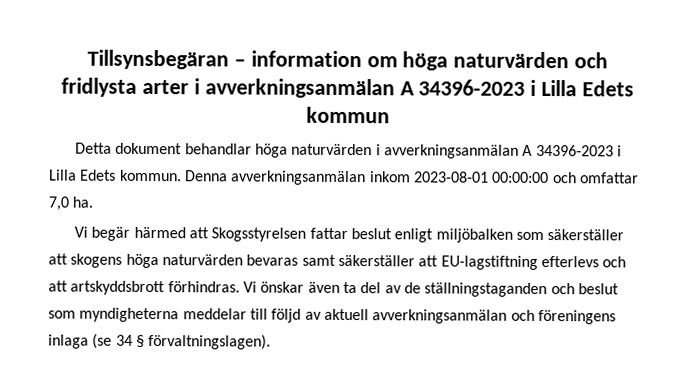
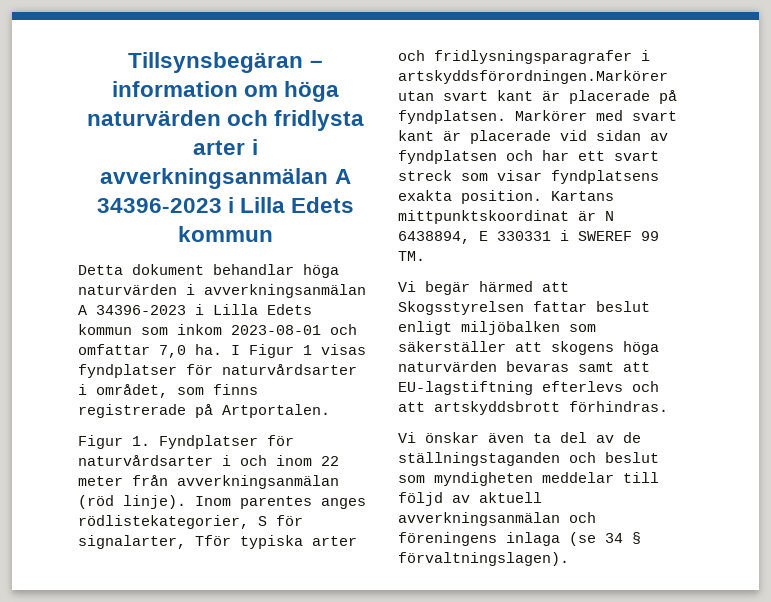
[119,169,367,186] kommun. Denna avverkningsanmälan -> [78,324,168,335] kommun som
[492,171,550,184] 00:00:00 -> (321, 330) none
(94, 202) none -> [231,344,366,358] [78,364,357,378] [78,384,258,398] [78,404,330,418] [78,435,294,449] [78,455,339,466] [78,475,339,489] [78,495,366,509] [78,515,303,529] [78,535,357,549] [398,50,650,64] [398,70,668,84] [398,90,677,104] [398,110,677,124] [398,130,668,144] [398,150,659,164] [398,170,659,184] [398,190,614,204] [398,210,614,224] [398,230,659,244] [398,251,425,261] I Figur 1 visas fyndplatser för naturvårdsarter i området, som finns registrerade på Artportalen. // Figur 1. Fyndplatser för naturvårdsarter i och inom 22 meter från avverkningsanmälan (röd linje). Inom parentes anges rödlistekategorier, S för signalarter, Tför typiska arter och fridlysningsparagrafer i artskyddsförordningen.Markörer utan svart kant är placerade på fyndplatsen. Markörer med svart kant är placerade vid sidan av fyndplatsen och har ett svart streck som visar fyndplatsens exakta position. Kartans mittpunktskoordinat är N 6438894, E 330331 i SWEREF 99 TM.
[337,254,415,267] säkerställer -> (614, 367) none
(240, 287) none -> (668, 406) //
[79,307,180,323] myndigheterna -> [434,472,533,486] myndigheten

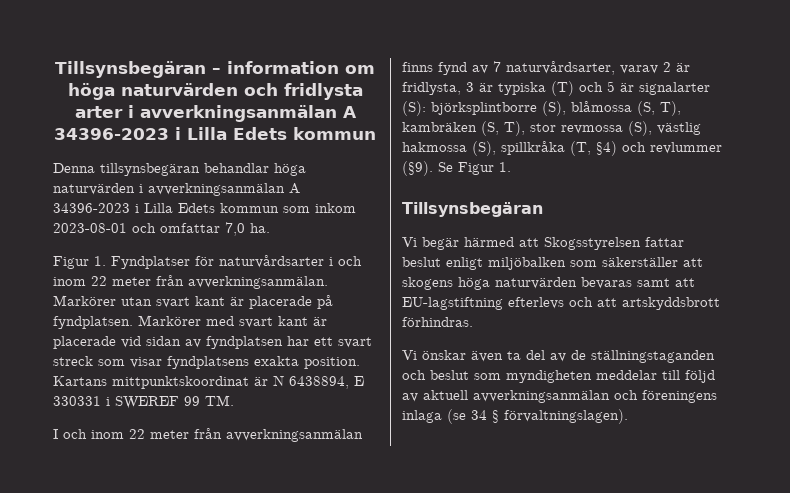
[78,264,204,275] Detta dokument -> [53,163,200,176] Denna tillsynsbegäran
[231,344,366,358] [78,364,357,378] [78,384,258,398] [78,404,330,418] I Figur 1 visas fyndplatser för naturvårdsarter i området, som finns registrerade på Artportalen. -> (270, 228) none
[177,475,339,489] [78,495,366,509] [78,515,303,529] [78,535,357,549] [398,50,650,64] [398,70,668,84] avverkningsanmälan (röd linje). Inom parentes anges rödlistekategorier, S för signalarter, Tför typiska arter och fridlysningsparagrafer i artskyddsförordningen.Markörer -> [188,276,328,289] [53,295,116,306] avverkningsanmälan. Markörer
[506,150,533,161] och -> (283, 342) none
(425, 256) none -> [53,428,363,442] [402,61,690,75] [402,81,710,96] [402,101,681,116] [402,121,701,136] [402,141,722,156] [402,161,511,176] [402,202,543,217] // I och inom 22 meter från avverkningsanmälan finns fynd av 7 naturvårdsarter, varav 2 är fridlysta, 3 är typiska (T) och 5 är signalarter (S): björksplintborre (S), blåmossa (S, T), kambräken (S, T), stor revmossa (S), västlig hakmossa (S), spillkråka (T, §4) och revlummer (§9). Se Figur 1. // Tillsynsbegäran

